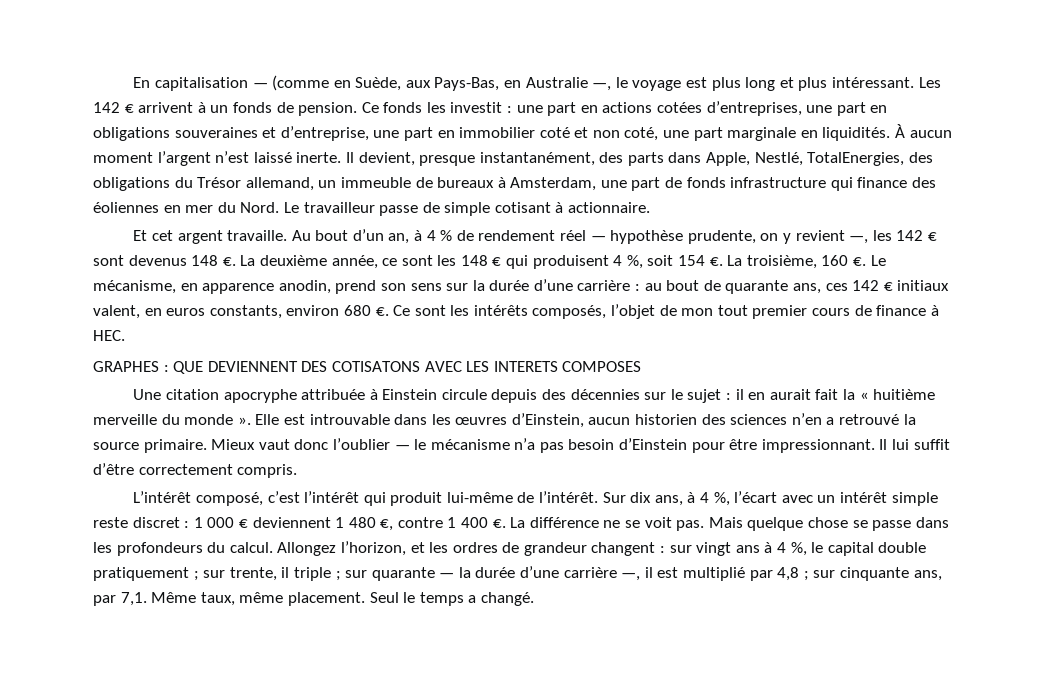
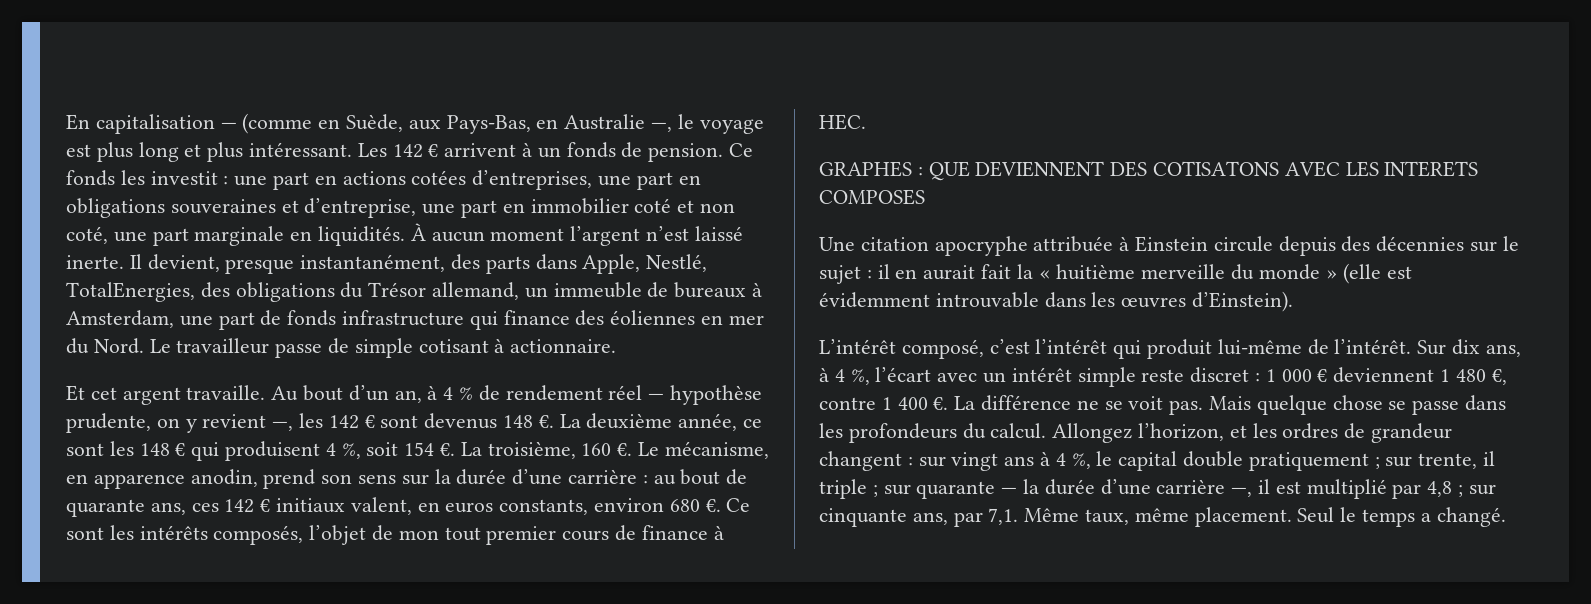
[237,413,916,428] [93,438,950,453] [93,463,298,478] ». Elle est introuvable dans les œuvres d’Einstein, aucun historien des sciences n’en a retrouvé la source primaire. Mieux vaut donc l’oublier — le mécanisme n’a pas besoin d’Einstein pour être impressionnant. Il lui suffit d’être correctement compris. -> [1325,263,1413,284] [819,291,1294,312] » (elle est évidemment introuvable dans les œuvres d’Einstein).

